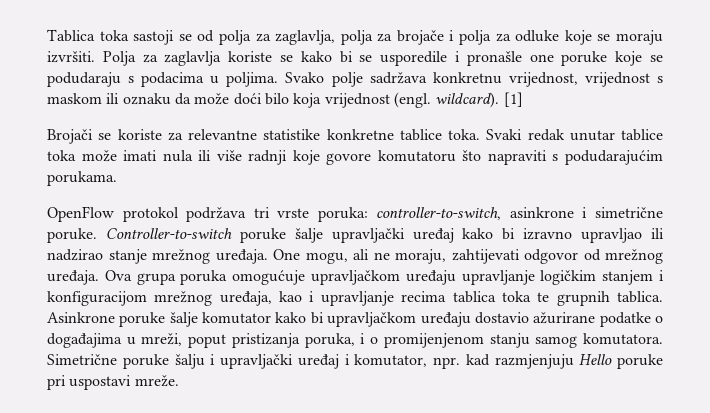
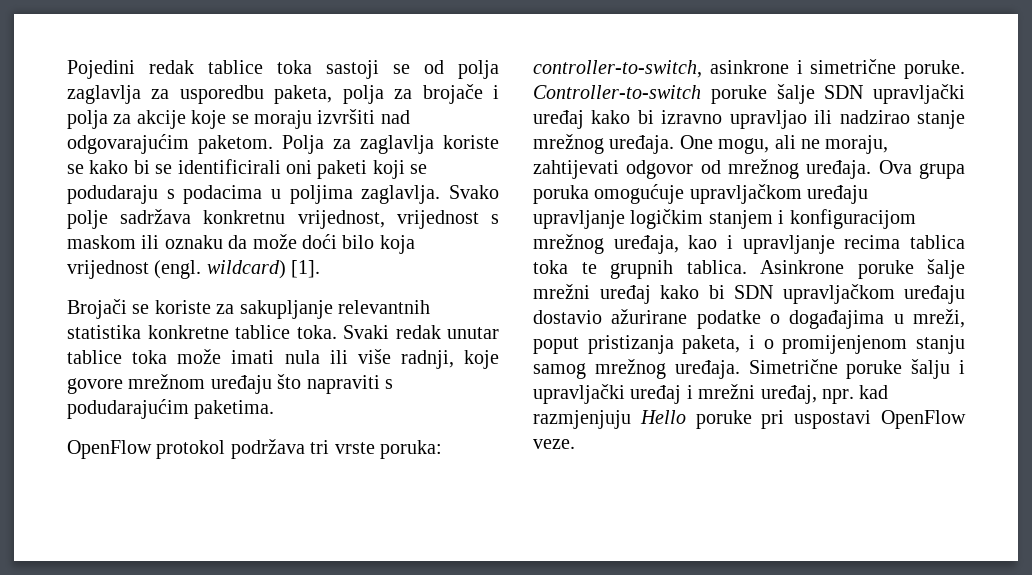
[47,29,95,42] Tablica -> [67,60,263,79] Pojedini redak tablice
[255,30,336,45] za zaglavlja, -> [67,85,333,104] zaglavlja za usporedbu paketa,
[515,30,560,42] odluke -> [136,110,186,129] akcije
[47,51,95,63] izvršiti. -> [317,109,410,124] [67,134,273,154] izvršiti nad odgovarajućim paketom.
[380,51,643,66] usporedile i pronašle one poruke koje -> [177,159,405,179] identificirali oni paketi koji
[226,72,279,87] poljima. -> [289,185,441,204] poljima zaglavlja.
[435,92,523,108] wildcard). [1] -> [206,260,321,279] wildcard) [1].
[188,129,321,140] relevantne statistike -> [239,300,430,319] [67,325,141,339] sakupljanje relevantnih statistika
[248,150,288,165] radnji -> [400,350,454,369] radnji,
[377,150,456,162] komutatoru -> [128,374,272,394] mrežnom uređaju
[47,171,117,186] porukama. -> [194,400,275,419] paketima.
(323, 235) none -> [824,85,864,99] SDN
[202,312,324,324] komutator kako bi -> [533,284,773,304] mrežni uređaj kako bi SDN
[304,333,355,348] poruka, -> [682,335,741,354] paketa,
[583,333,664,345] komutatora. -> [594,359,740,379] mrežnog uređaja.
[354,354,428,367] komutator, -> [698,384,817,404] mrežni uređaj,
[134,375,179,387] mreže. -> [881,410,966,429] [533,439,575,449] OpenFlow veze.

